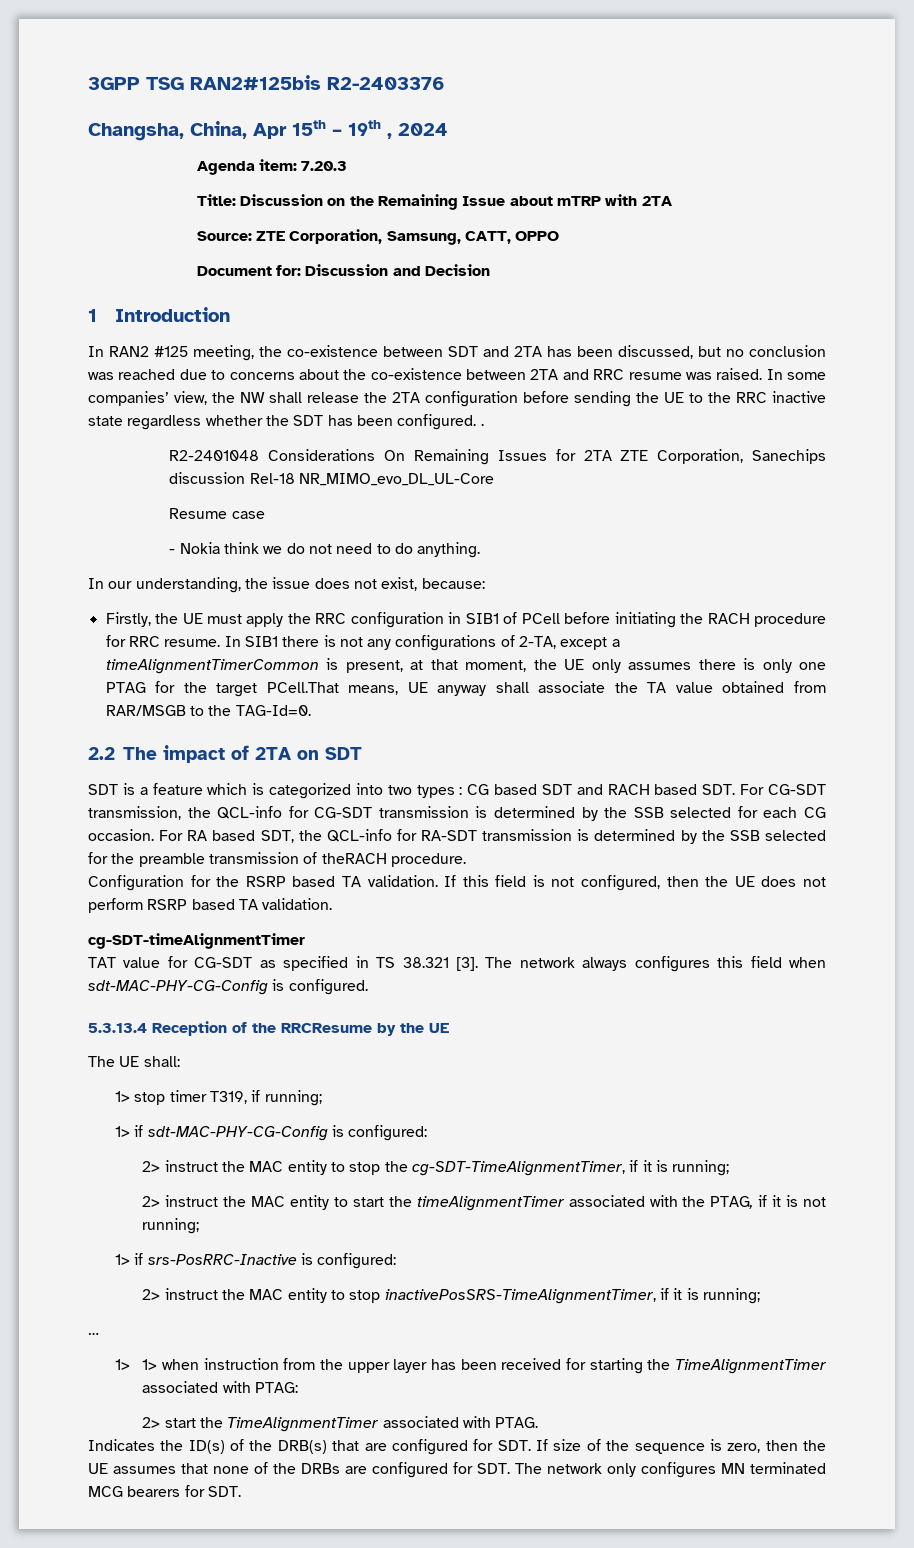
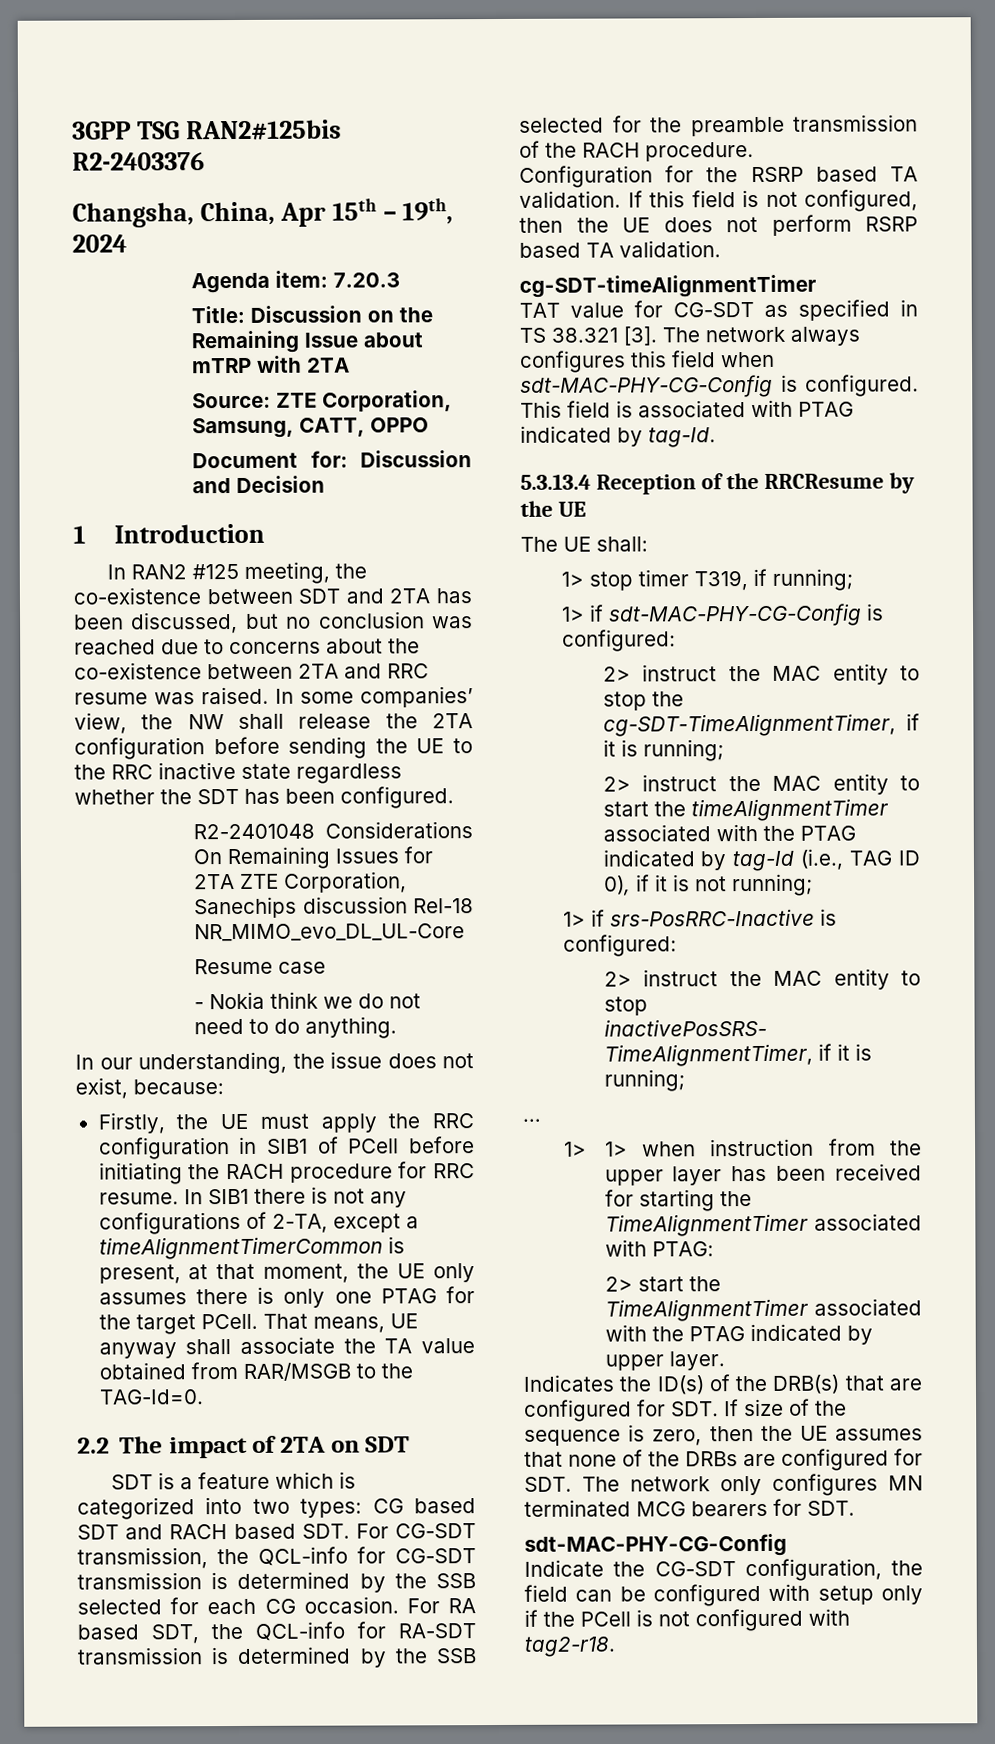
[348,120,392,139] 19th , -> [402,198,454,225] 19th,
[480,423,484,426] . -> (454, 797) none
[266,682,339,693] PCell.That -> [200,1313,308,1330] PCell. That
[416,785,463,798] types : -> [300,1498,363,1518] types:
[321,853,387,864] theRACH -> [545,142,640,158] the RACH
(368, 987) none -> [520,399,854,418] [520,425,716,448] This field is associated with PTAG indicated by tag-Id.
[710,1196,754,1209] PTAG, -> [799,825,856,841] [602,848,920,872] [603,875,631,896] PTAG indicated by tag-Id (i.e., TAG ID 0),
[495,1417,539,1428] PTAG. -> [651,1323,873,1345] [604,1351,725,1371] the PTAG indicated by upper layer.
(241, 1491) none -> [524,1533,787,1557] [524,1558,923,1582] [524,1583,923,1607] [524,1608,850,1632] [524,1636,616,1657] // sdt-MAC-PHY-CG-Config // Indicate the CG-SDT configuration, the field can be configured with setup only if the PCell is not configured with tag2-r18.

